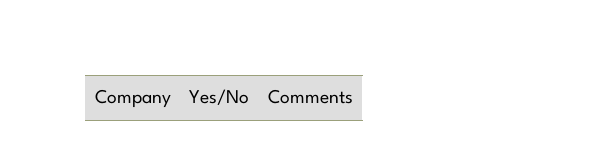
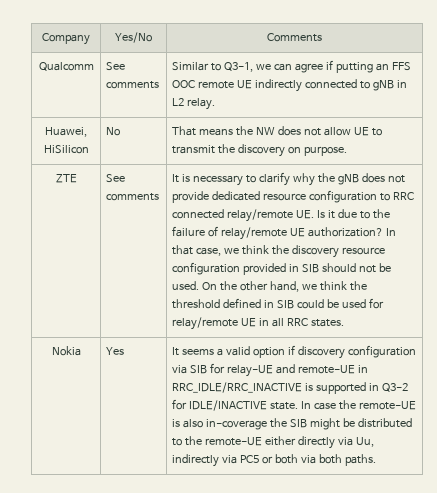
(353, 96) none -> [38,62,94,71] [105,62,125,71] [105,81,159,89] [171,60,411,73] [171,79,407,92] [171,98,215,110] [45,127,87,137] [43,145,89,154] [105,127,120,136] [171,126,382,136] [171,144,347,157] [55,174,77,183] [105,174,125,183] [105,193,159,201] [171,172,405,186] [171,190,414,203] [171,209,390,222] [171,226,396,240] [171,245,385,258] [171,262,391,275] [171,281,367,292] [171,298,384,309] [171,317,344,330] [51,346,81,356] [105,347,124,355] [171,345,416,359] [171,363,368,377] [171,382,408,394] [171,399,416,411] [171,418,412,430] [171,436,374,449] [171,454,376,467] // Qualcomm | See comments | Similar to Q3-1, we can agree if putting an FFS OOC remote UE indirectly connected to gNB in L2 relay. // Huawei, HiSilicon | No | That means the NW does not allow UE to transmit the discovery on purpose. // ZTE | See comments | It is necessary to clarify why the gNB does not provide dedicated resource configuration to RRC connected relay/remote UE. Is it due to the failure of relay/remote UE authorization? In that case, we think the discovery resource configuration provided in SIB should not be used. On the other hand, we think the threshold defined in SIB could be used for relay/remote UE in all RRC states. // Nokia | Yes | It seems a valid option if discovery configuration via SIB for relay-UE and remote-UE in RRC_IDLE/RRC_INACTIVE is supported in Q3-2 for IDLE/INACTIVE state. In case the remote-UE is also in-coverage the SIB might be distributed to the remote-UE either directly via Uu, indirectly via PC5 or both via both paths.

